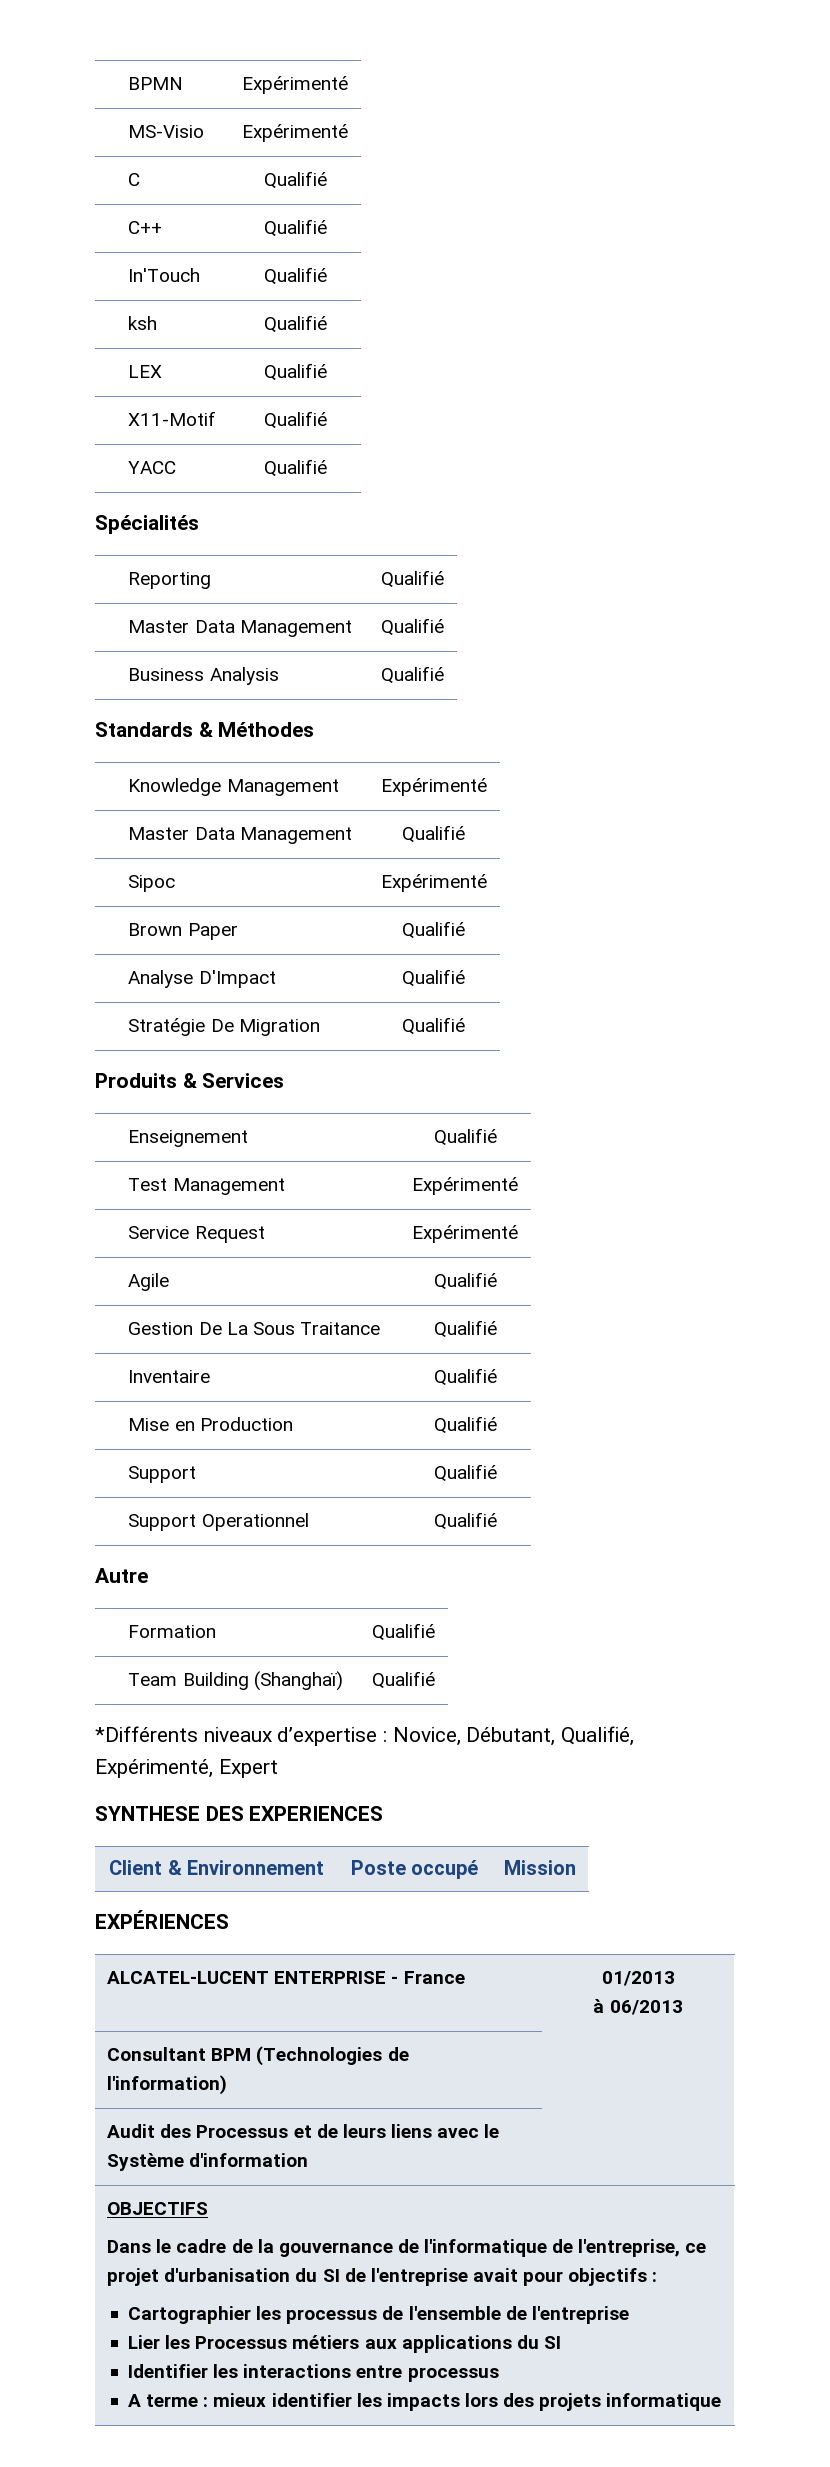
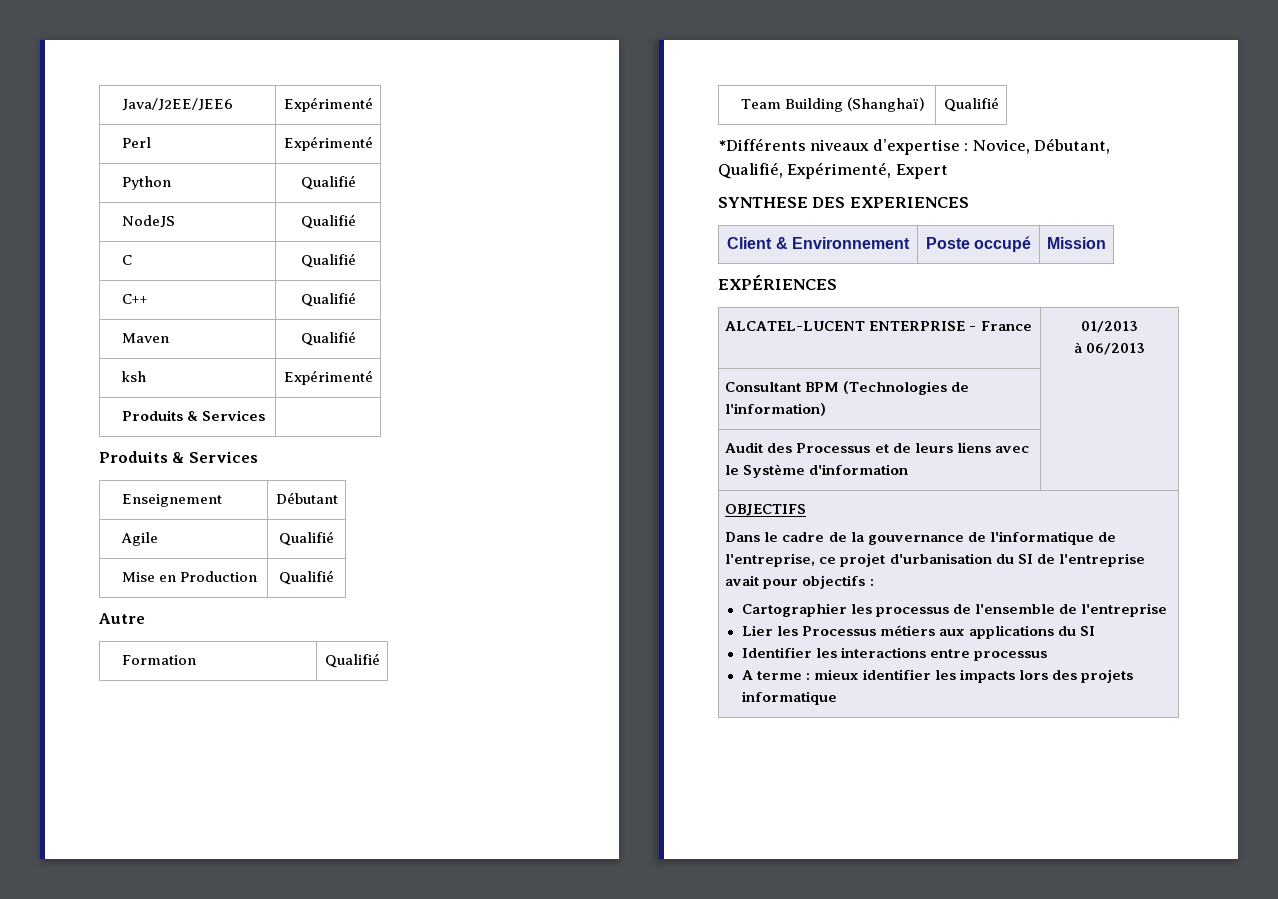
[128,77,184,90] [242,76,348,94] [128,125,205,138] [242,124,348,142] BPMN | Expérimenté // MS-Visio | Expérimenté -> [121,98,233,111] [283,97,373,112] [121,137,151,148] [283,136,373,151] [121,176,171,190] [300,175,356,190] [121,215,175,228] [300,214,356,229] Java/J2EE/JEE6 | Expérimenté // Perl | Expérimenté // Python | Qualifié // NodeJS | Qualifié
[128,268,201,282] In'Touch -> [121,333,169,343] Maven
[263,315,327,333] [128,365,163,378] [263,363,327,381] [128,411,217,426] [263,411,327,429] [128,461,177,474] [263,459,327,477] [95,515,199,534] [128,572,212,589] [380,570,444,588] [128,620,352,637] [380,618,444,636] [128,667,279,685] [380,666,444,684] [95,722,315,737] [128,778,339,796] [380,778,487,796] [128,827,352,844] [401,825,465,843] [128,875,176,892] [380,874,487,892] [128,923,238,940] [401,921,465,939] [128,970,276,988] [401,969,465,987] [128,1018,320,1036] [401,1017,465,1035] [95,1073,285,1088] [128,1130,249,1147] [433,1128,497,1146] [128,1178,285,1195] [411,1177,518,1195] [128,1226,265,1243] [411,1225,518,1243] [128,1273,170,1291] [433,1272,497,1290] [128,1322,380,1335] [433,1320,497,1338] [128,1370,211,1383] Qualifié // LEX | Qualifié // X11-Motif | Qualifié // YACC | Qualifié // Spécialités // Reporting | Qualifié // Master Data Management | Qualifié // Business Analysis | Qualifié // Standards & Méthodes // Knowledge Management | Expérimenté // Master Data Management | Qualifié // Sipoc | Expérimenté // Brown Paper | Qualifié // Analyse D'Impact | Qualifié // Stratégie De Migration | Qualifié // Produits & Services // Enseignement | Qualifié // Test Management | Expérimenté // Service Request | Expérimenté // Agile | Qualifié // Gestion De La Sous Traitance | Qualifié // Inventaire -> [283,370,373,385] [121,410,265,421] [99,451,258,463] [121,494,222,507] [275,492,338,504] [120,532,158,546] Expérimenté // Produits & Services | // Produits & Services // Enseignement | Débutant // Agile
[128,1466,197,1483] [433,1464,497,1482] [128,1513,309,1531] [433,1512,497,1530] // Support | Qualifié // Support Operationnel | Qualifié -> (334, 577) none

